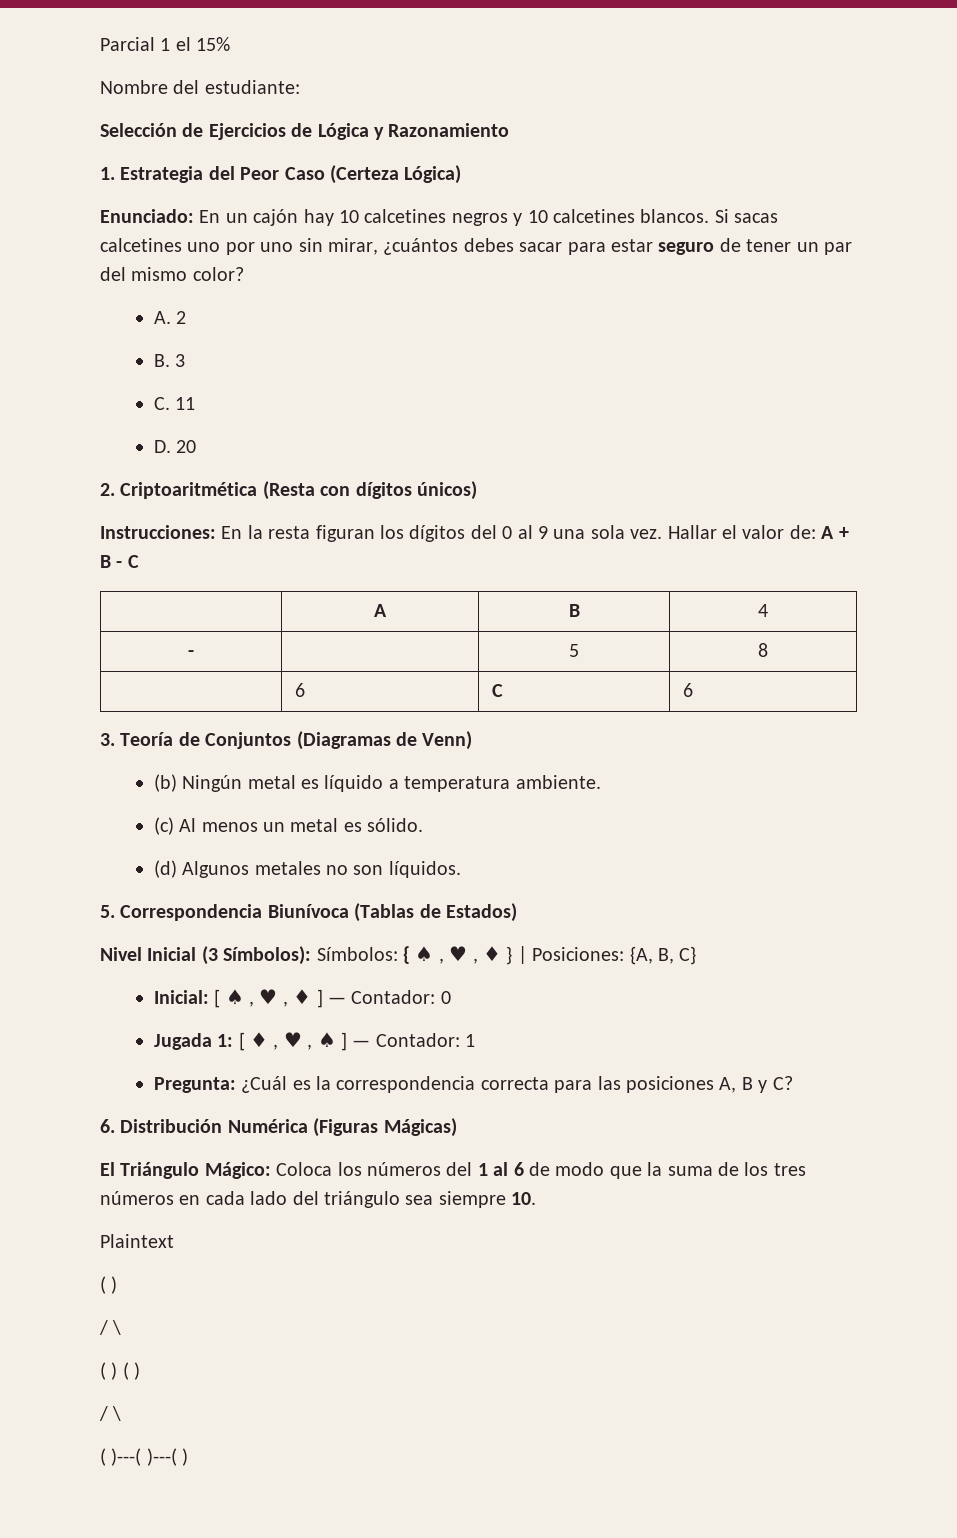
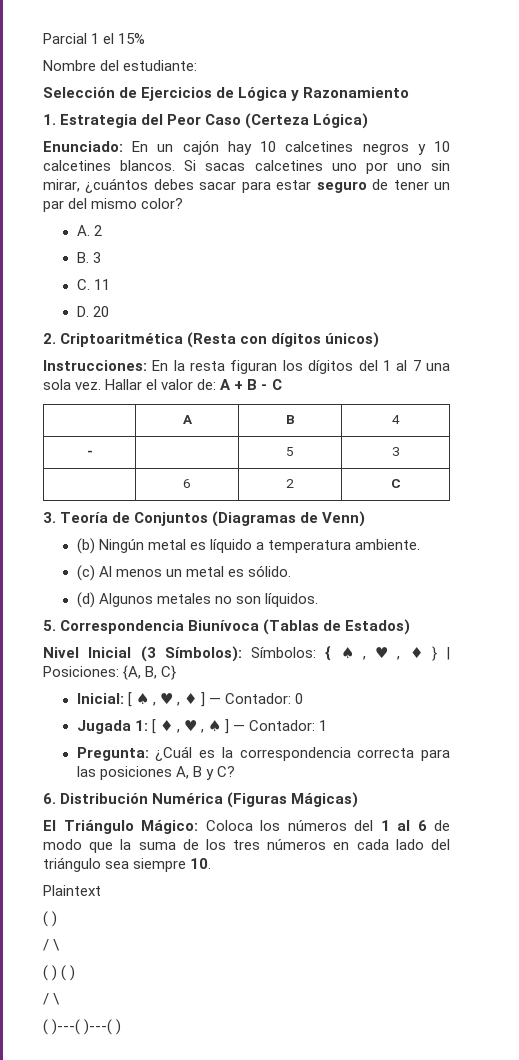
[502,525,548,539] 0 al 9 -> [382,360,421,371] 1 al 7
[758,643,768,657] [295,683,306,697] [492,684,504,697] [683,683,694,697] 8 // | 6 | C | 6 -> [391,447,400,456] [183,479,191,488] [286,479,294,488] [390,479,401,488] 3 // | 6 | 2 | C

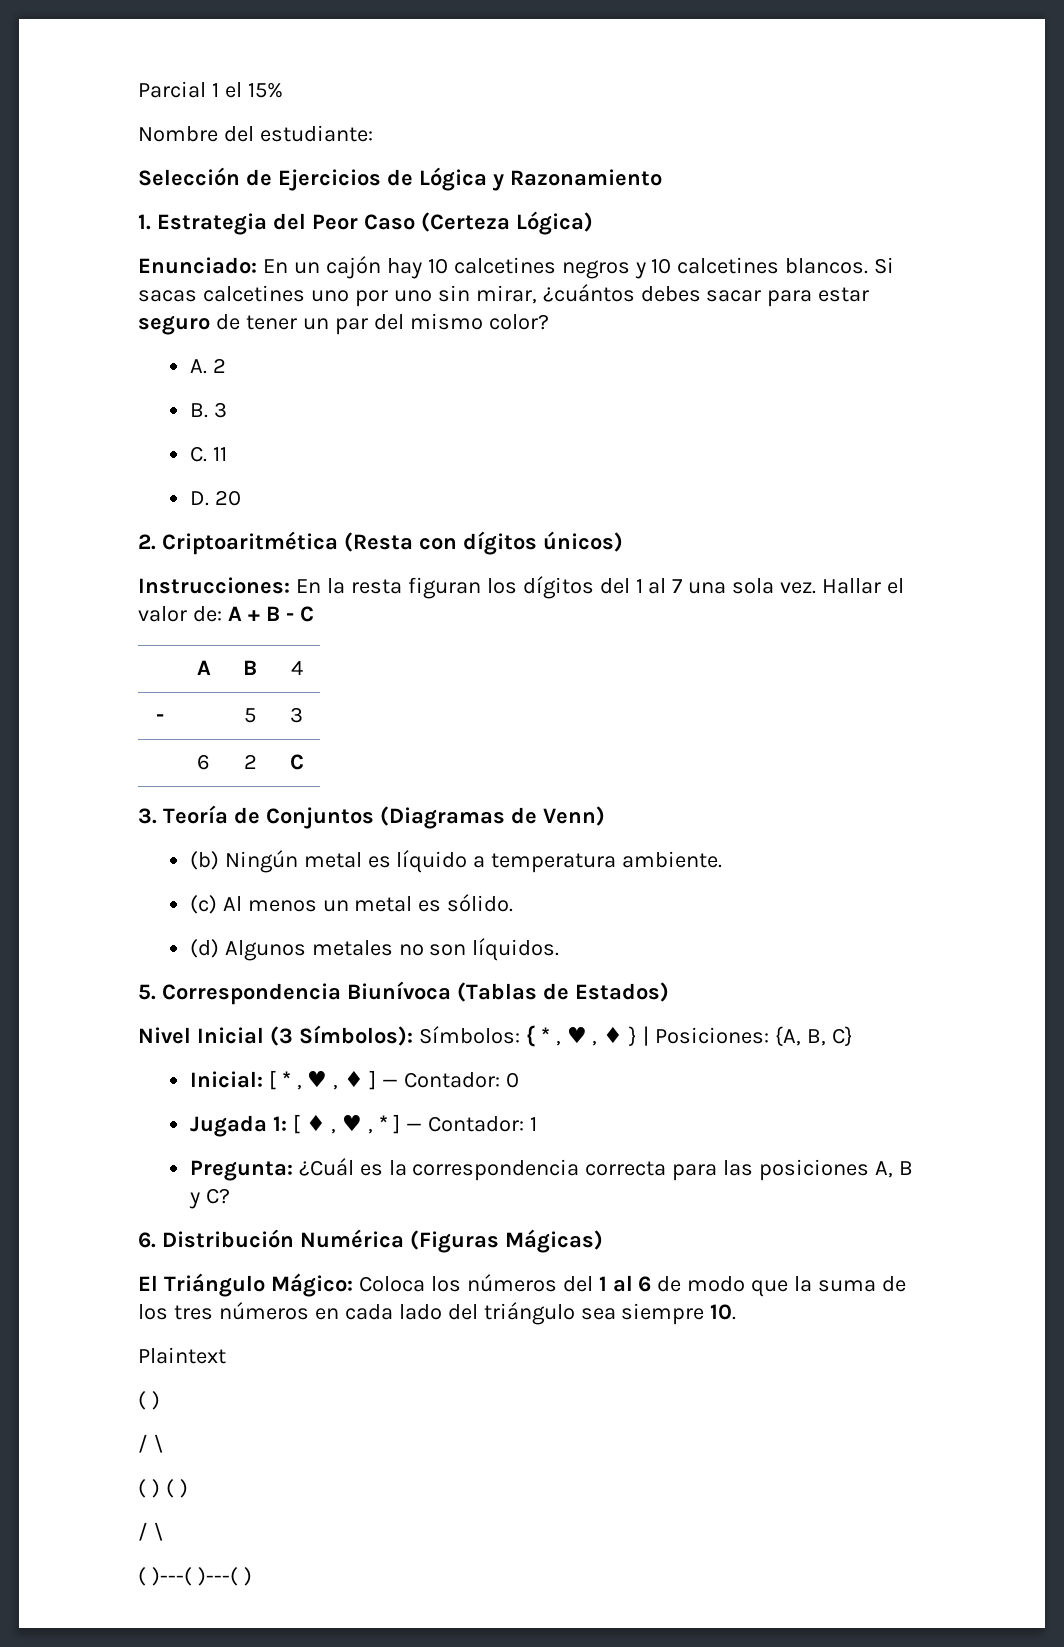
[340,647,354,658] ♠ -> [540,1027,550,1043] *
[135,693,149,704] ♠ -> [281,1071,291,1087] *
[207,720,221,731] ♠ -> [379,1115,389,1131] *

